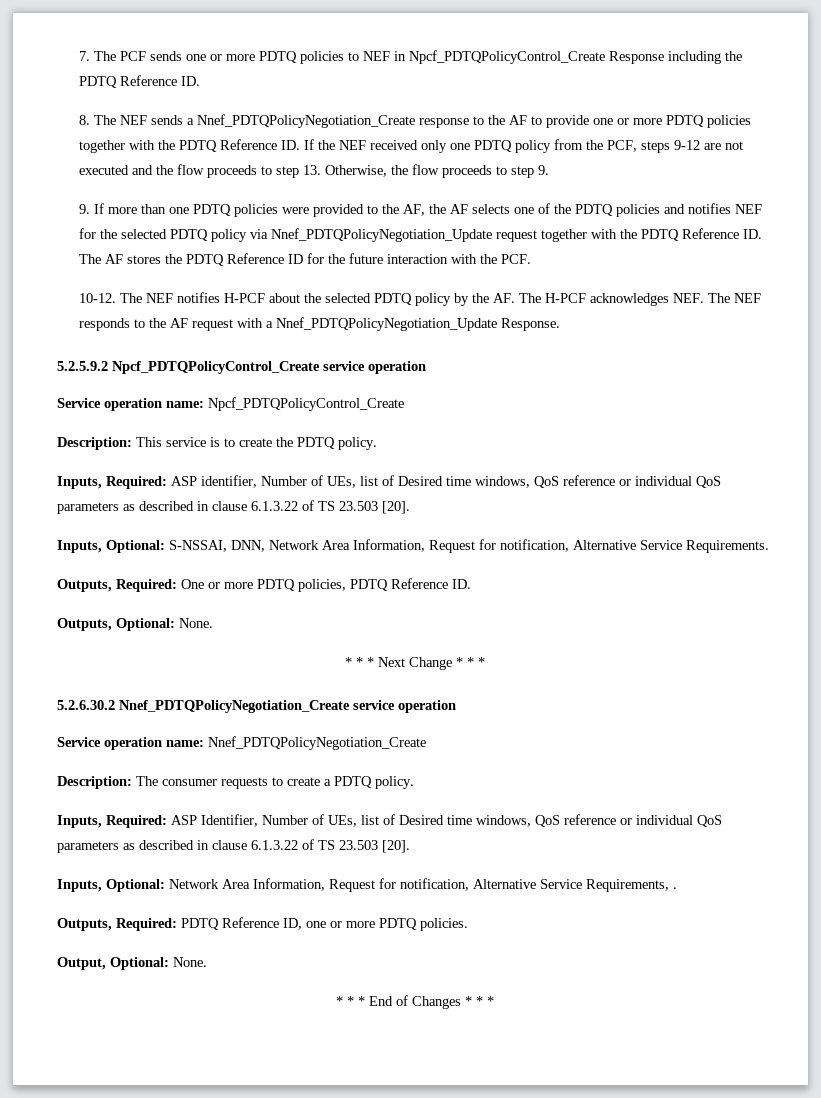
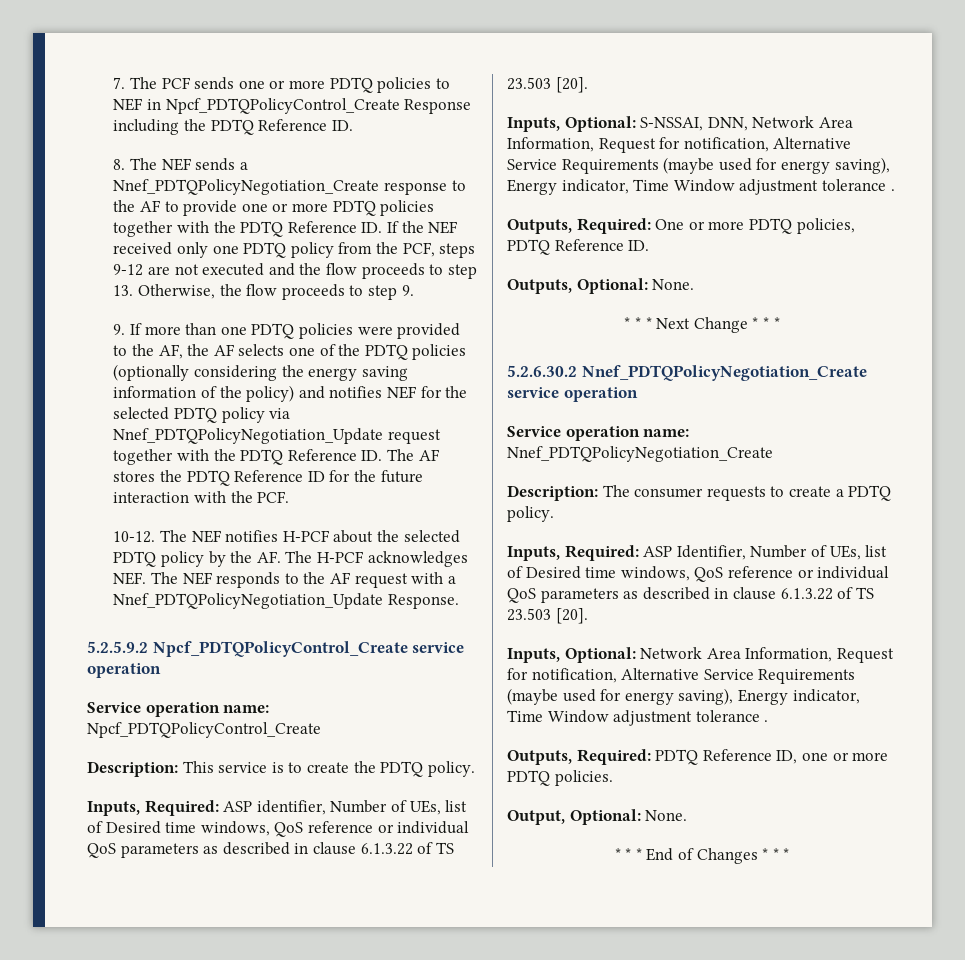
(660, 210) none -> [113,364,408,381] [113,385,295,402] (optionally considering the energy saving information of the policy)
[686,540,769,553] Requirements. -> [561,157,890,174] [507,179,895,195] Requirements (maybe used for energy saving), Energy indicator, Time Window adjustment tolerance .
[586,879,669,892] Requirements, -> [758,669,856,684] [507,688,860,705] [507,710,760,726] Requirements (maybe used for energy saving), Energy indicator, Time Window adjustment tolerance

